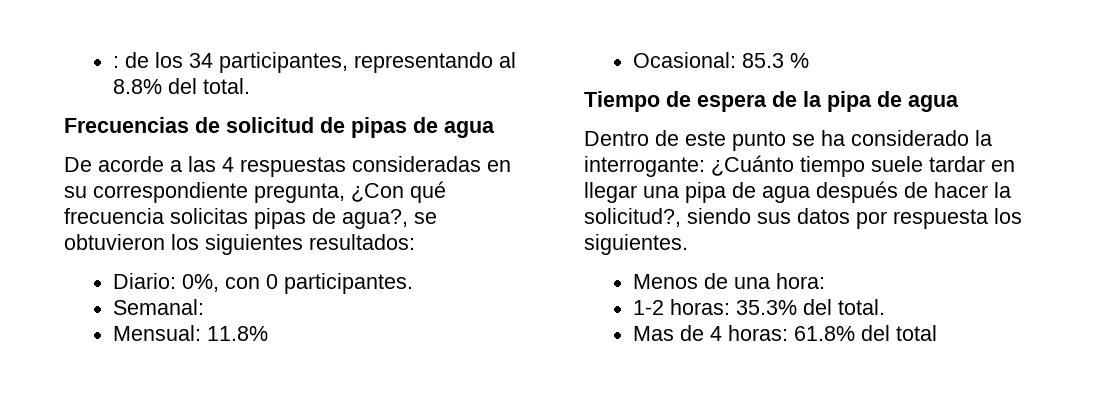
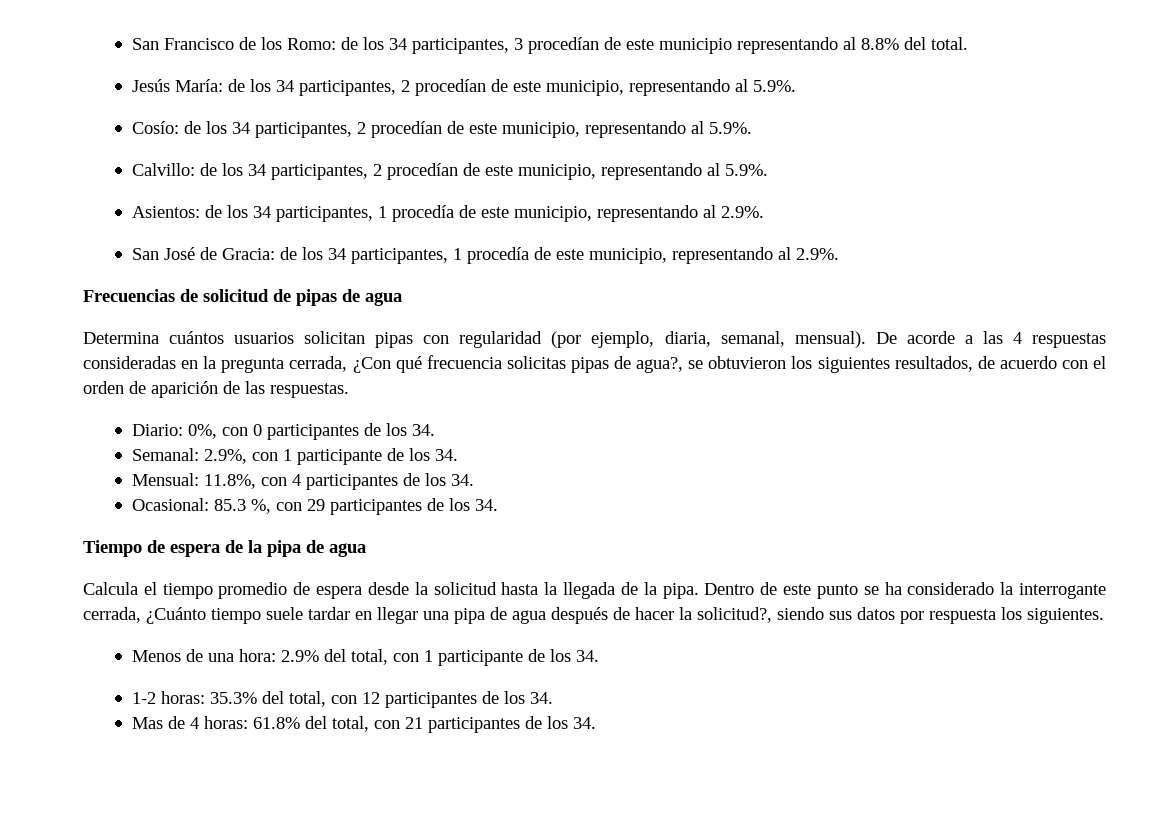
[113,52,349,73] : de los 34 participantes, -> [131,37,732,54] San Francisco de los Romo: de los 34 participantes, 3 procedían de este municipio
(251, 86) none -> [131,79,796,96] [131,121,752,138] [131,163,768,180] [131,205,764,222] [131,247,839,264] // Jesús María: de los 34 participantes, 2 procedían de este municipio, representando al 5.9%. // Cosío: de los 34 participantes, 2 procedían de este municipio, representando al 5.9%. // Calvillo: de los 34 participantes, 2 procedían de este municipio, representando al 5.9%. // Asientos: de los 34 participantes, 1 procedía de este municipio, representando al 2.9%. // San José de Gracia: de los 34 participantes, 1 procedía de este municipio, representando al 2.9%.
(495, 129) none -> [83,331,866,348] Determina cuántos usuarios solicitan pipas con regularidad (por ejemplo, diaria, semanal, mensual).
[64,182,345,203] su correspondiente pregunta, -> [203,356,348,373] la pregunta cerrada,
[309,234,415,250] [113,273,414,294] [113,299,205,315] [113,325,269,341] [633,52,810,68] resultados: // Diario: 0%, con 0 participantes. // Semanal: // Mensual: 11.8% // Ocasional: 85.3 % -> [894,356,1107,372] [83,381,349,398] [131,423,435,440] [131,448,458,465] [131,473,474,490] [131,498,498,515] resultados, de acuerdo con el orden de aparición de las respuestas. // Diario: 0%, con 0 participantes de los 34. // Semanal: 2.9%, con 1 participante de los 34. // Mensual: 11.8%, con 4 participantes de los 34. // Ocasional: 85.3 %, con 29 participantes de los 34.
(959, 103) none -> [83,582,699,599] Calcula el tiempo promedio de espera desde la solicitud hasta la llegada de la pipa.
[584,156,705,177] interrogante: -> [1019,583,1107,599] [83,607,141,623] interrogante cerrada,
[633,299,886,315] // 1-2 horas: 35.3% del total. -> [280,649,599,666] [131,691,553,708] 2.9% del total, con 1 participante de los 34. // 1-2 horas: 35.3% del total, con 12 participantes de los 34.
[896,325,938,341] total -> [331,716,596,733] total, con 21 participantes de los 34.

